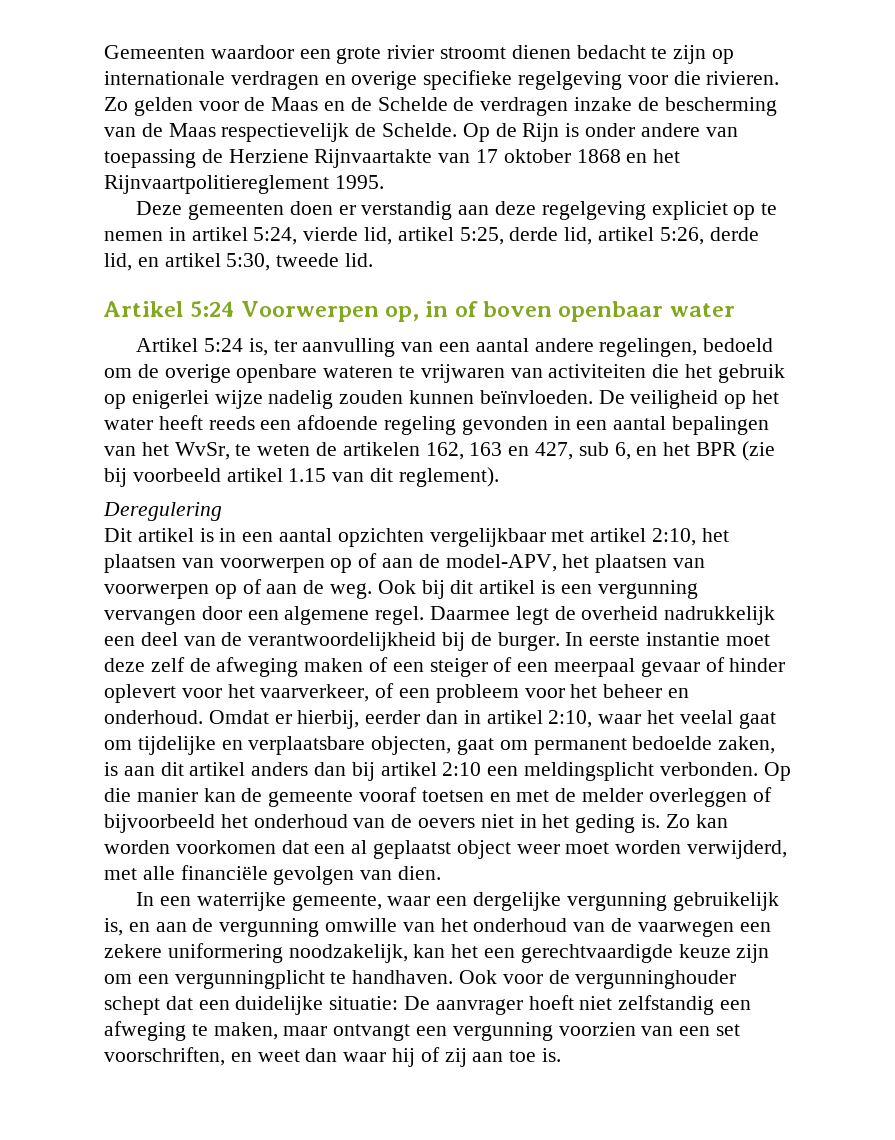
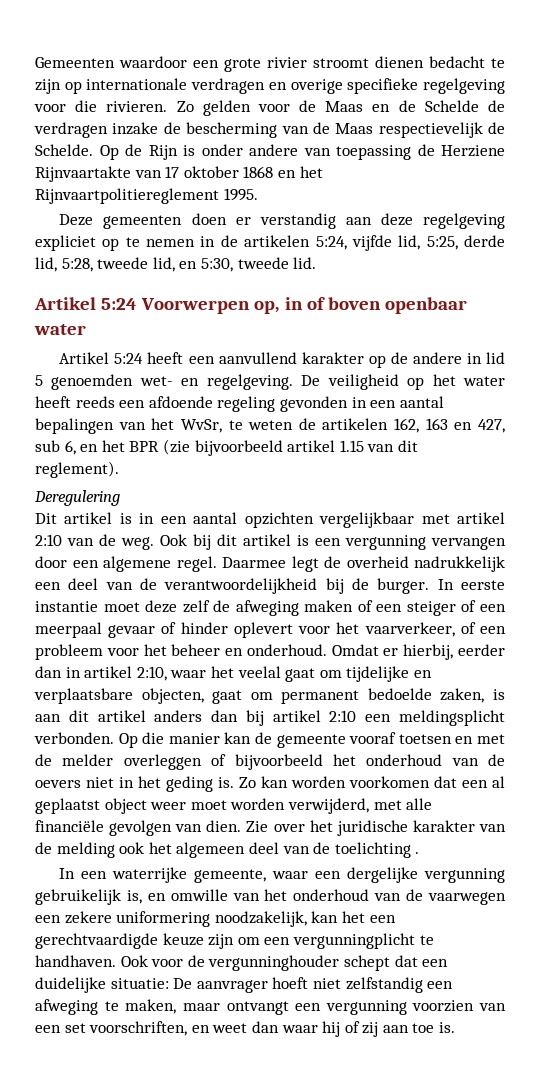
[191,227,759,245] artikel 5:24, vierde lid, artikel 5:25, derde lid, artikel 5:26, derde -> [220,235,506,251] [35,257,149,272] de artikelen 5:24, vijfde lid, 5:25, derde lid, 5:28, tweede
[164,253,221,267] artikel -> (198, 265) none
[248,338,774,357] [104,364,785,383] [104,390,593,409] is, ter aanvulling van een aantal andere regelingen, bedoeld om de overige openbare wateren te vrijwaren van activiteiten die het gebruik op enigerlei wijze nadelig zouden kunnen beïnvloeden. -> [147,352,505,368] [35,374,293,390] heeft een aanvullend karakter op de andere in lid 5 genoemden wet- en regelgeving.
[104,468,221,487] bij voorbeeld -> [194,440,283,456] bijvoorbeeld
[652,528,729,546] [104,553,706,573] [104,579,298,599] 2:10, het plaatsen van voorwerpen op of aan de model-APV, het plaatsen van voorwerpen op of aan -> [35,534,94,546] 2:10 van
(442, 873) none -> [246,820,506,836] [35,842,420,858] Zie over het juridische karakter van de melding ook het algemeen deel van de toelichting .
[155,918,320,937] aan de vergunning -> (166, 897) none

